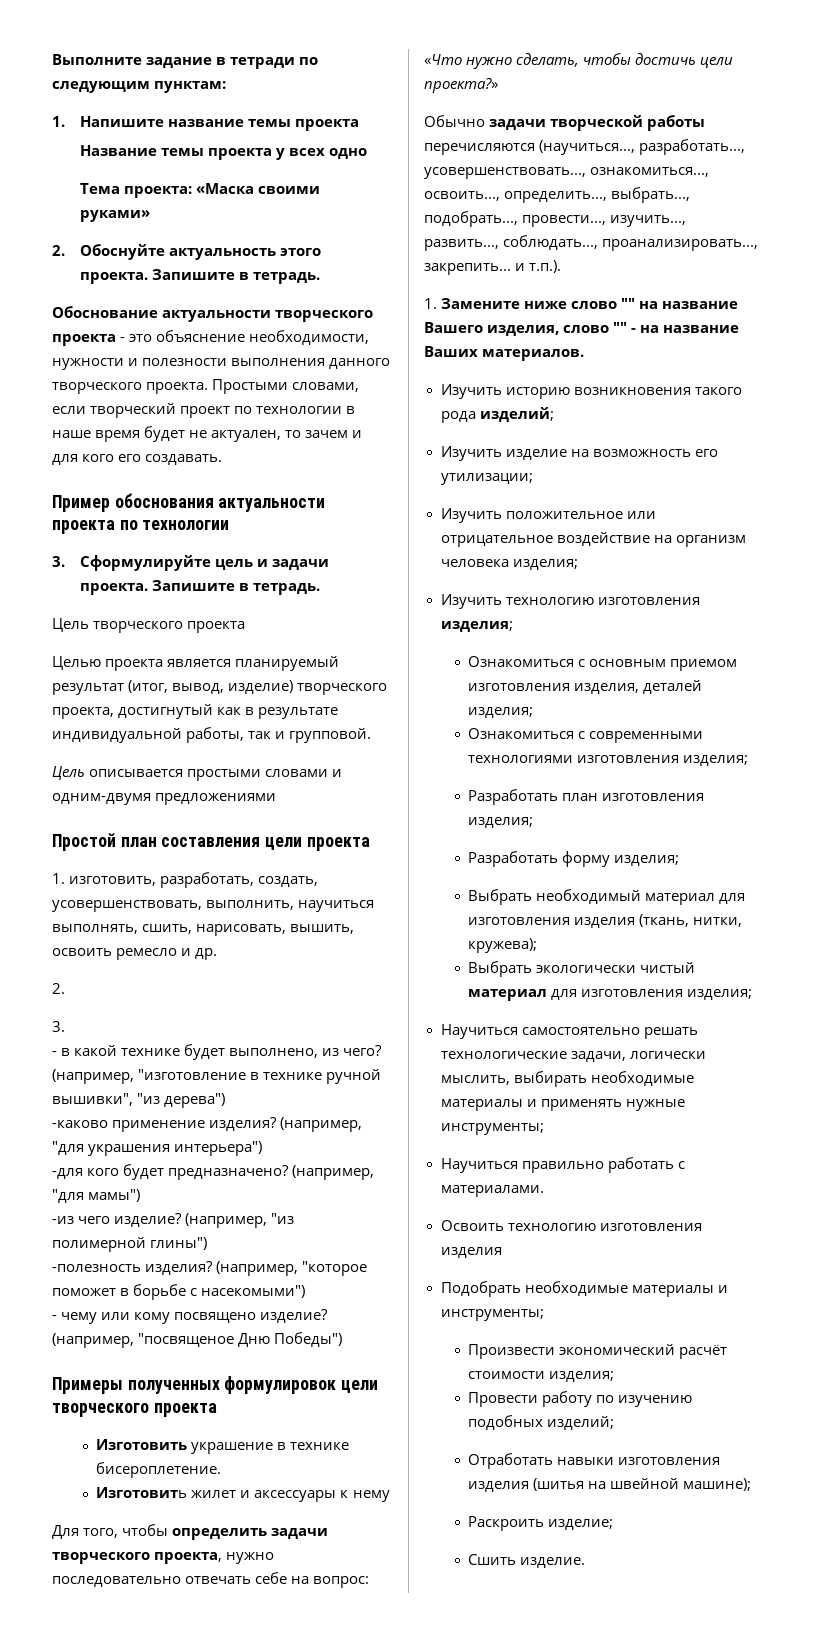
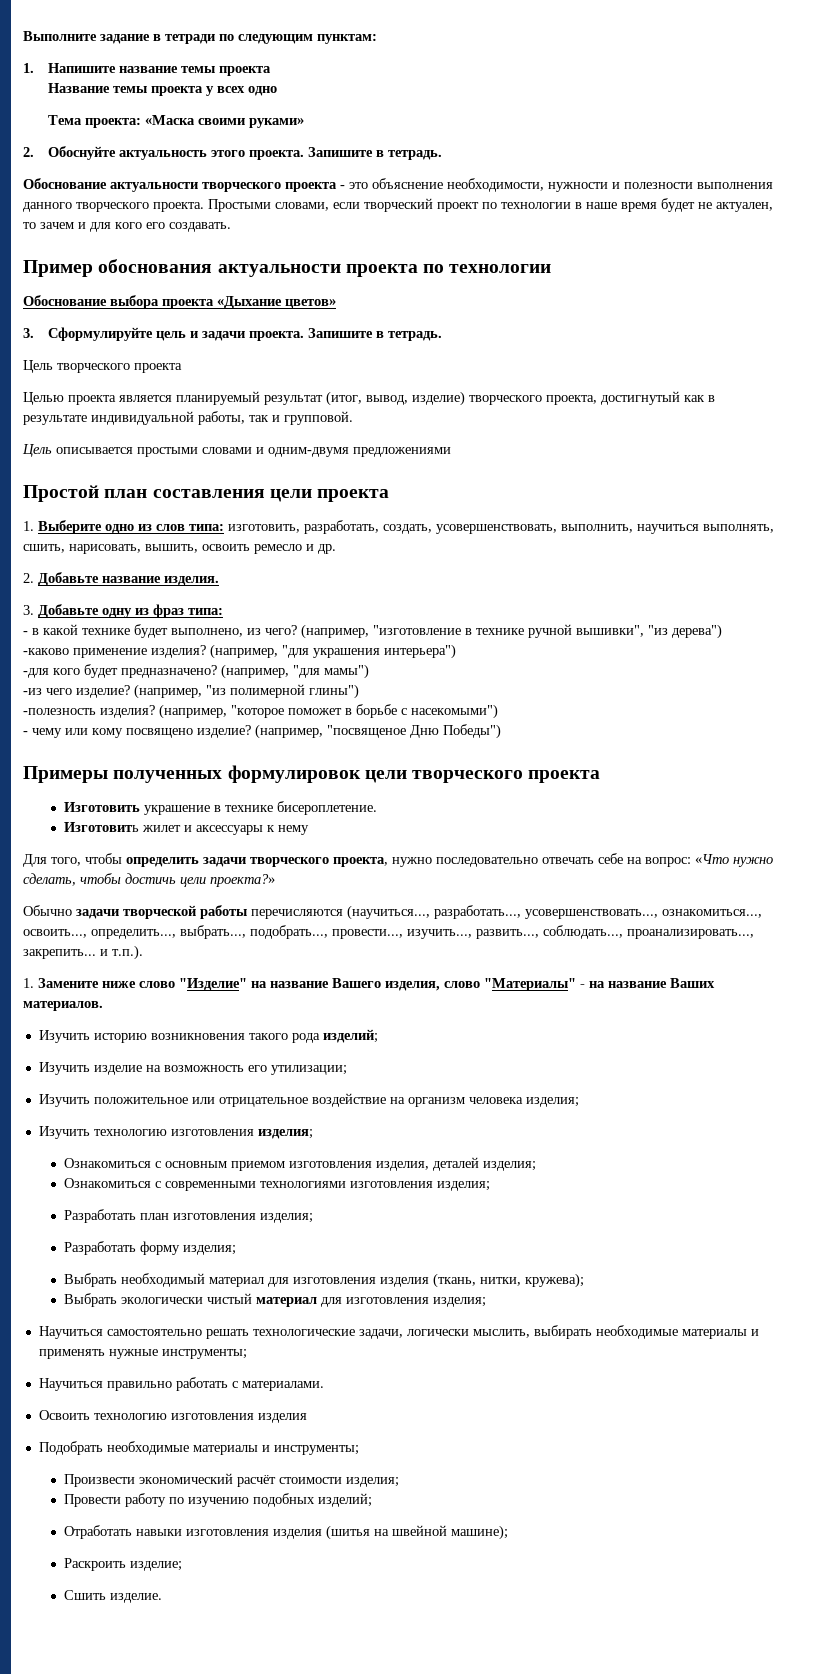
(230, 525) none -> [23,295,336,309] // Обоснование выбора проекта «Дыхание цветов»
(65, 878) none -> [38,520,224,534] Выберите одно из слов типа:
[52,1021,65,1032] // 3. -> [38,572,219,586] [23,604,223,618] Добавьте название изделия. // 3. Добавьте одну из фраз типа:
[621,298,636,309] "" -> [179,978,247,991] "Изделие"
[613,322,628,333] "" -> [484,978,576,991] "Материалы"

